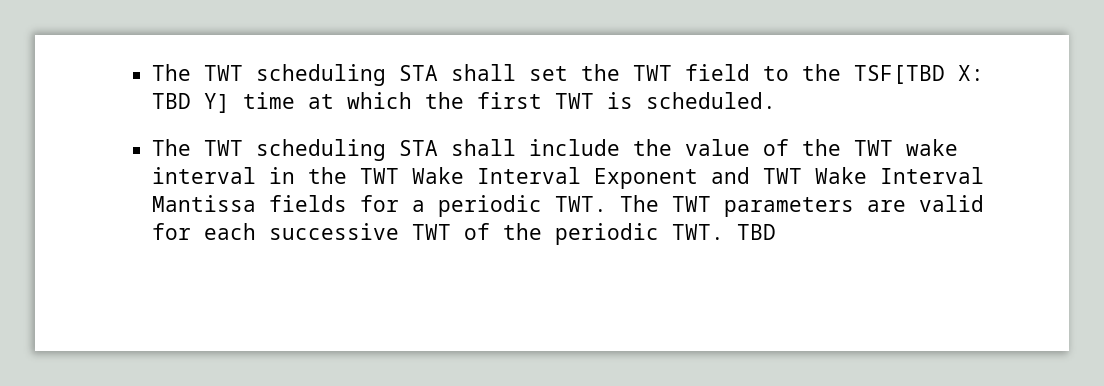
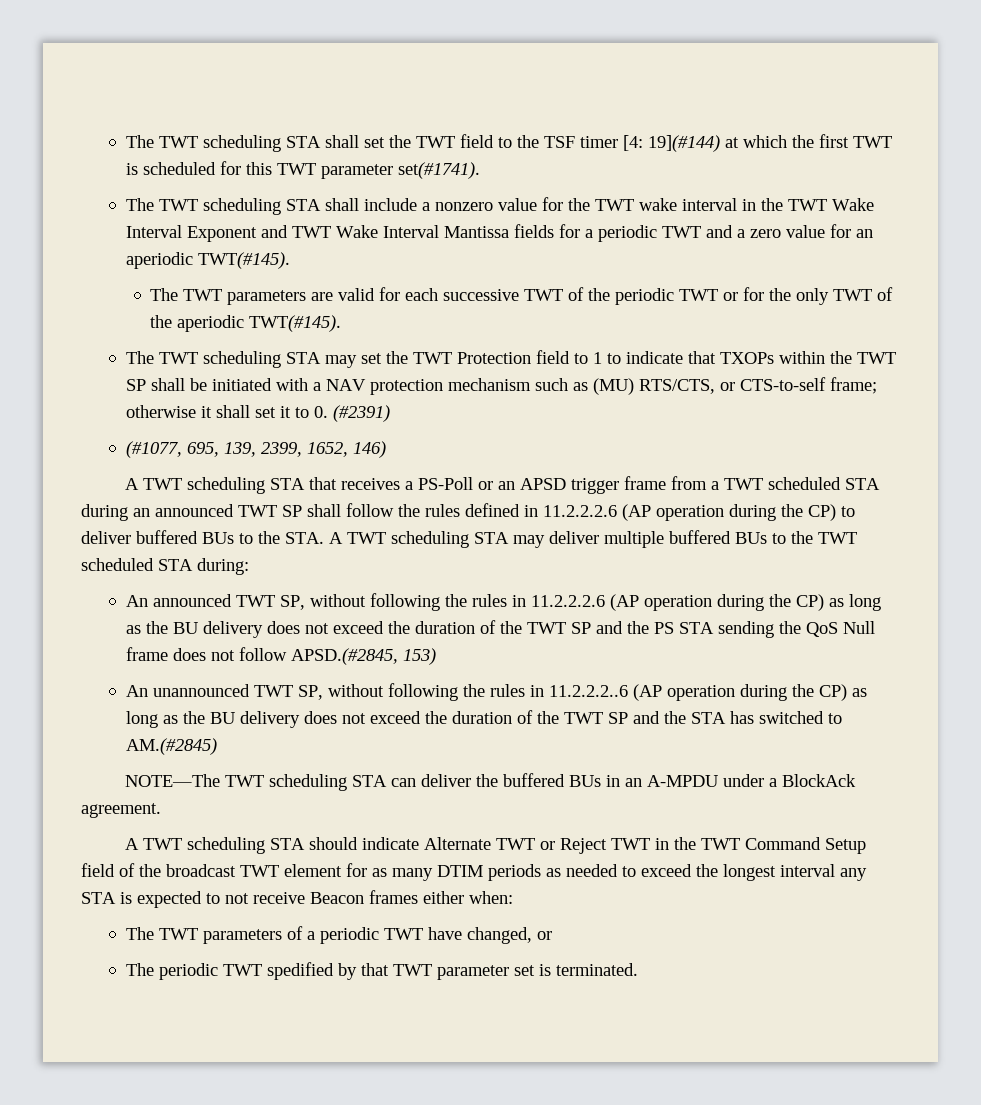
[854,65,985,84] [152,92,296,113] TSF[TBD X: TBD Y] time -> [543,135,720,152] TSF timer [4: 19](#144)
[646,92,777,109] scheduled. -> [142,161,480,179] scheduled for this TWT parameter set(#1741).
[633,139,790,156] the value of -> [421,197,563,211] a nonzero value for
[555,196,608,212] TWT. -> [661,224,873,238] [125,252,290,269] TWT and a zero value for an aperiodic TWT(#145). //
[672,224,777,240] TWT. TBD -> [679,287,894,305] [150,315,342,332] [125,350,896,368] [125,377,877,395] [125,405,390,422] [125,441,386,458] [125,476,881,494] [81,503,855,521] [81,530,857,548] [81,558,249,575] [125,593,881,611] [125,620,875,638] [125,647,436,665] [125,683,867,701] [125,710,842,728] [125,738,217,755] [125,773,857,791] [81,803,161,818] [125,837,867,854] [81,863,867,881] [81,890,513,908] [125,926,552,944] [125,962,638,980] TWT or for the only TWT of the aperiodic TWT(#145). // The TWT scheduling STA may set the TWT Protection field to 1 to indicate that TXOPs within the TWT SP shall be initiated with a NAV protection mechanism such as (MU) RTS/CTS, or CTS-to-self frame; otherwise it shall set it to 0. (#2391) // (#1077, 695, 139, 2399, 1652, 146) // A TWT scheduling STA that receives a PS-Poll or an APSD trigger frame from a TWT scheduled STA during an announced TWT SP shall follow the rules defined in 11.2.2.2.6 (AP operation during the CP) to deliver buffered BUs to the STA. A TWT scheduling STA may deliver multiple buffered BUs to the TWT scheduled STA during: // An announced TWT SP, without following the rules in 11.2.2.2.6 (AP operation during the CP) as long as the BU delivery does not exceed the duration of the TWT SP and the PS STA sending the QoS Null frame does not follow APSD.(#2845, 153) // An unannounced TWT SP, without following the rules in 11.2.2.2..6 (AP operation during the CP) as long as the BU delivery does not exceed the duration of the TWT SP and the STA has switched to AM.(#2845) // NOTE—The TWT scheduling STA can deliver the buffered BUs in an A-MPDU under a BlockAck agreement. // A TWT scheduling STA should indicate Alternate TWT or Reject TWT in the TWT Command Setup field of the broadcast TWT element for as many DTIM periods as needed to exceed the longest interval any STA is expected to not receive Beacon frames either when: // The TWT parameters of a periodic TWT have changed, or // The periodic TWT spedified by that TWT parameter set is terminated.

